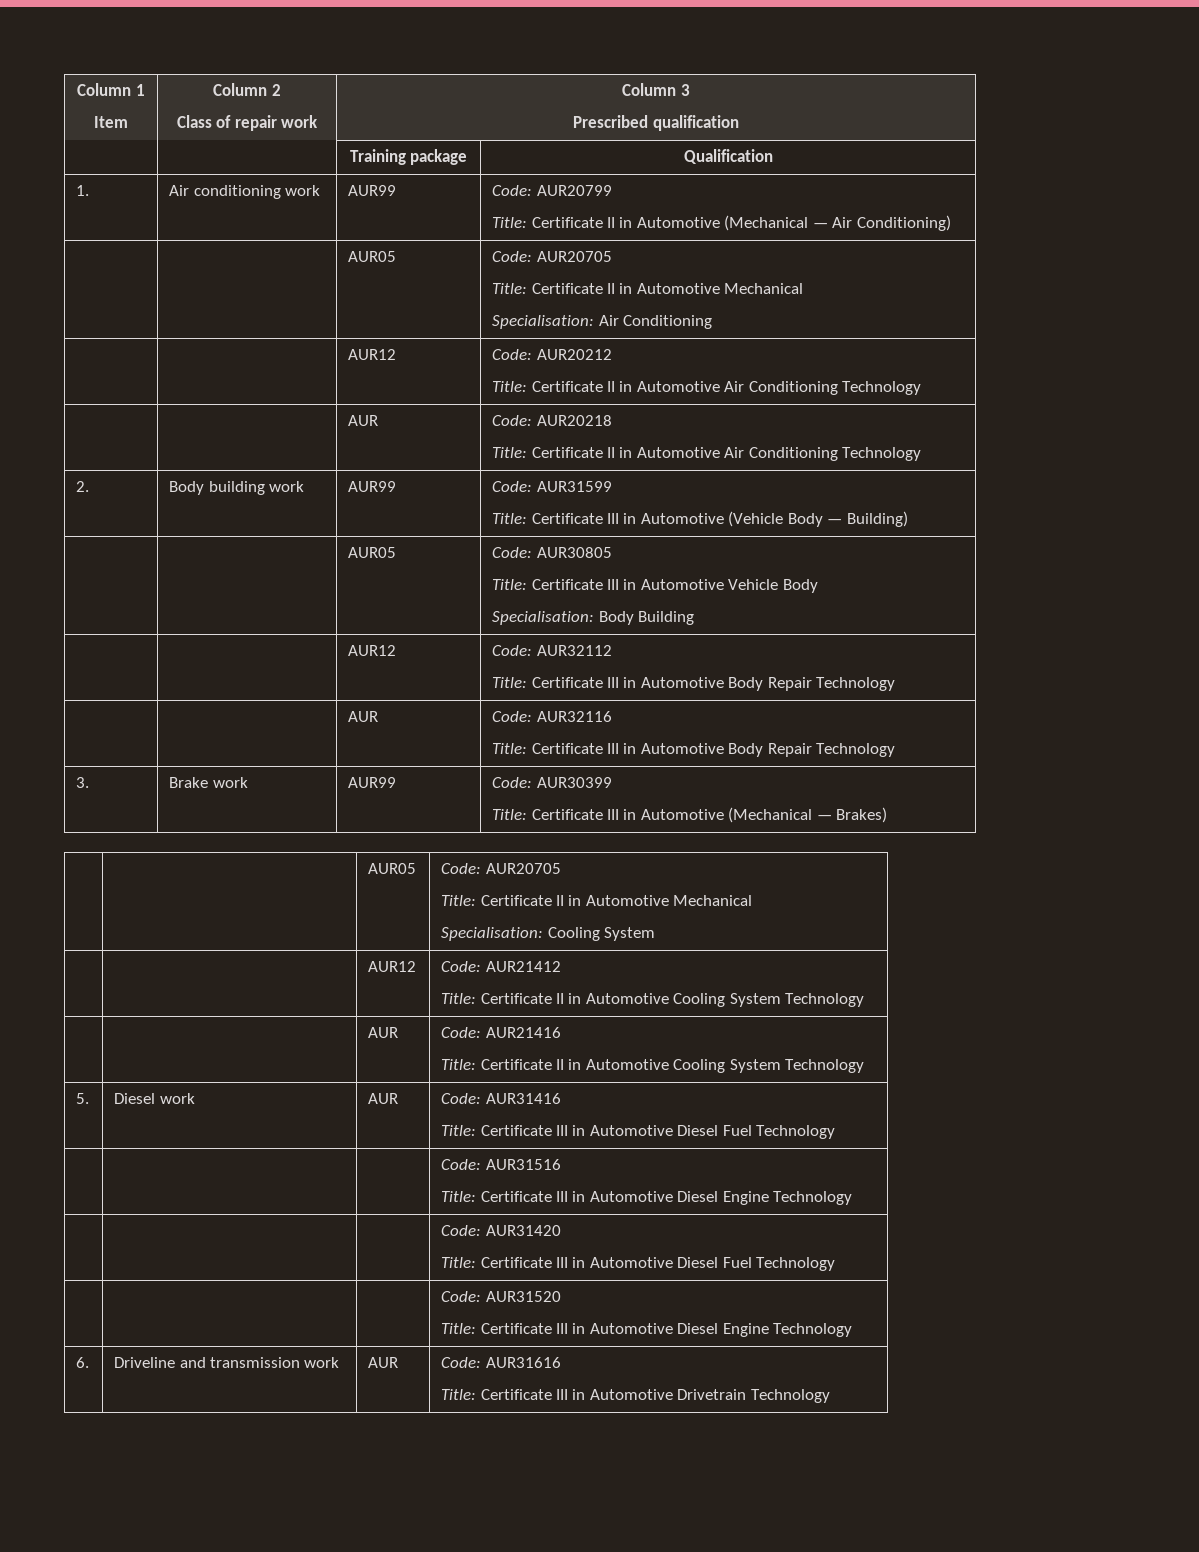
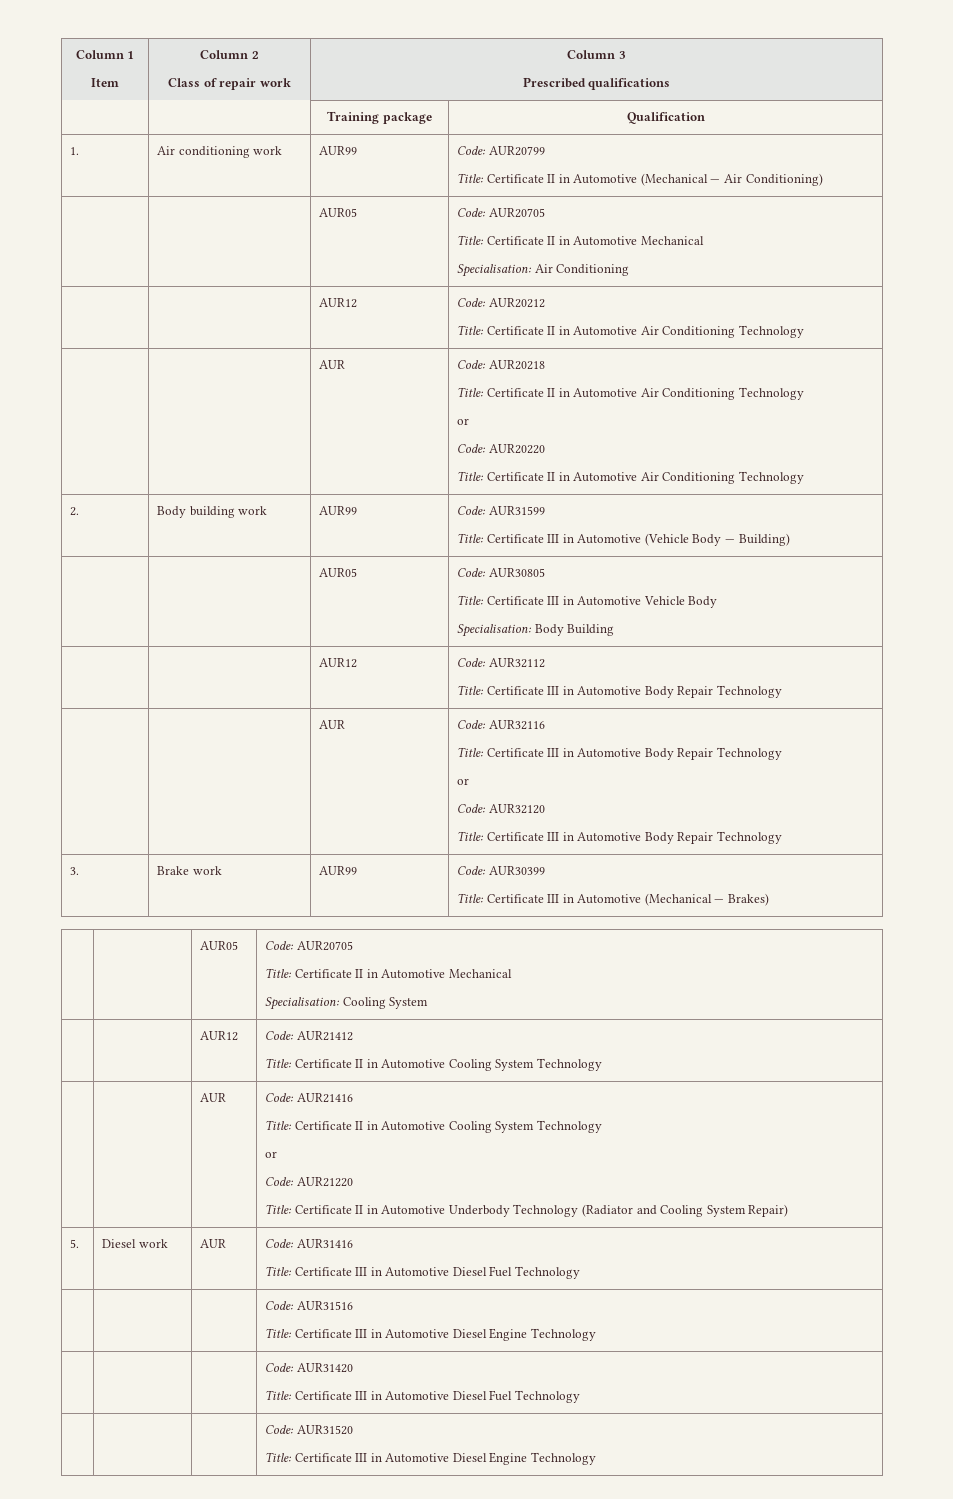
[652,115,739,131] qualification -> [588,78,671,90] qualifications
(922, 454) none -> [457,418,470,425] [457,444,545,454] [457,471,804,484] // or // Code: AUR20220 // Title: Certificate II in Automotive Air Conditioning Technology
(896, 750) none -> [457,778,470,785] [457,804,545,814] [457,831,782,844] // or // Code: AUR32120 // Title: Certificate III in Automotive Body Repair Technology
(865, 1066) none -> [265,1151,278,1158] [265,1177,353,1187] [265,1204,789,1217] // or // Code: AUR21220 // Title: Certificate II in Automotive Underbody Technology (Radiator and Cooling System Repair)
[76,1357,90,1368] [114,1357,340,1368] [368,1357,399,1368] [441,1357,561,1368] [441,1389,830,1403] // 6. | Driveline and transmission work | AUR | Code: AUR31616 // Title: Certificate III in Automotive Drivetrain Technology -> (596, 1458) none

